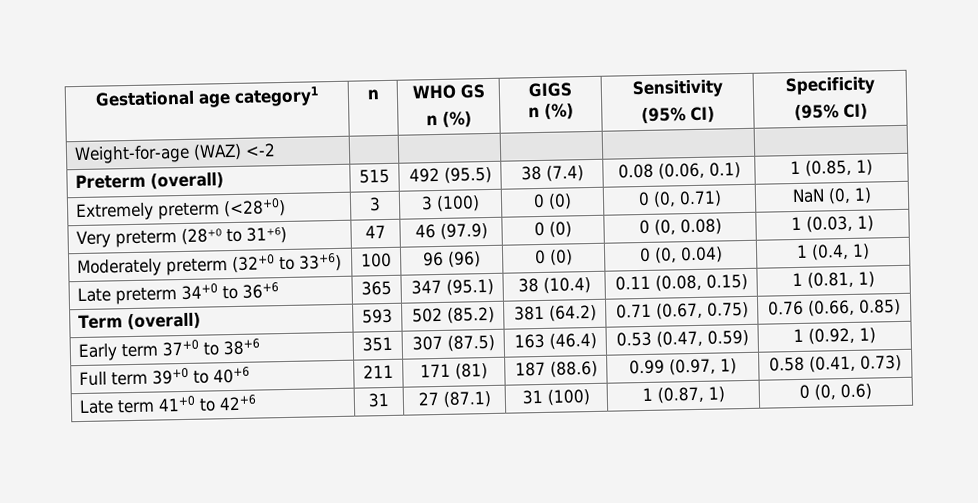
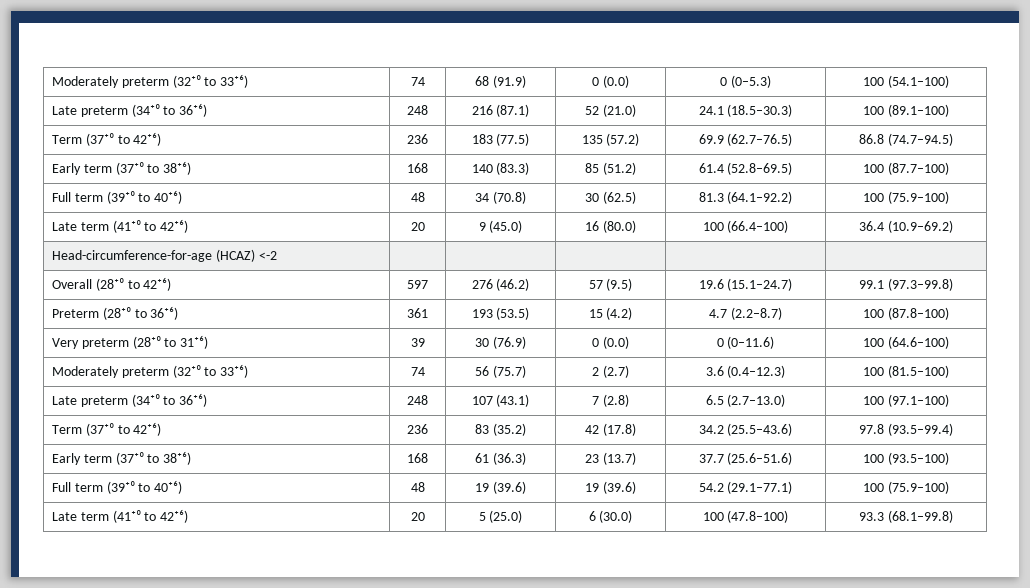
[94,86,320,108] [366,89,380,100] [411,84,485,100] [426,111,472,128] [528,82,572,98] [528,103,574,120] [631,79,724,99] [641,106,715,124] [784,76,875,96] [793,103,868,122] [74,143,277,165] [75,172,225,190] [359,168,390,184] [408,166,492,184] [520,165,584,182] [617,162,741,180] [790,159,873,177] [75,197,287,222] [369,197,381,212] [421,195,480,213] [533,193,572,210] [637,190,722,208] [792,187,872,205] Gestational age category1 | n | WHO GS // n (%) | GIGS // n (%) | Sensitivity // (95% CI) | Specificity // (95% CI) // Weight-for-age (WAZ) <-2 | | | | | // Preterm (overall) | 515 | 492 (95.5) | 38 (7.4) | 0.08 (0.06, 0.1) | 1 (0.85, 1) // Extremely preterm (<28+0) | 3 | 3 (100) | 0 (0) | 0 (0, 0.71) | NaN (0, 1) -> [52,74,249,88] [410,77,425,86] [475,75,526,88] [592,75,629,88] [720,75,771,88] [863,75,949,88] [52,103,208,117] [407,105,428,115] [471,104,530,117] [585,104,636,117] [698,104,793,117] [863,104,949,117] [52,132,162,146] [407,134,428,144] [471,133,530,146] [581,133,640,146] [698,133,793,146] [859,133,953,146] [52,161,192,175] [407,163,428,173] [471,162,530,175] [585,162,636,175] [698,162,793,175] [863,162,949,175] [52,190,183,204] [410,192,425,202] [475,191,526,204] [585,191,636,204] [698,191,793,204] [863,191,949,204] [52,219,189,233] [410,222,425,231] [478,220,523,233] [585,220,636,233] [702,220,789,233] [859,220,953,233] [52,249,277,262] [52,277,172,291] [407,280,428,289] [471,278,530,291] [588,278,633,291] [698,278,793,291] [859,278,953,291] [52,306,179,320] [407,308,428,318] [471,307,530,320] [588,307,633,320] [709,307,782,320] [863,307,949,320] Moderately preterm (32⁺⁰ to 33⁺⁶) | 74 | 68 (91.9) | 0 (0.0) | 0 (0–5.3) | 100 (54.1–100) // Late preterm (34⁺⁰ to 36⁺⁶) | 248 | 216 (87.1) | 52 (21.0) | 24.1 (18.5–30.3) | 100 (89.1–100) // Term (37⁺⁰ to 42⁺⁶) | 236 | 183 (77.5) | 135 (57.2) | 69.9 (62.7–76.5) | 86.8 (74.7–94.5) // Early term (37⁺⁰ to 38⁺⁶) | 168 | 140 (83.3) | 85 (51.2) | 61.4 (52.8–69.5) | 100 (87.7–100) // Full term (39⁺⁰ to 40⁺⁶) | 48 | 34 (70.8) | 30 (62.5) | 81.3 (64.1–92.2) | 100 (75.9–100) // Late term (41⁺⁰ to 42⁺⁶) | 20 | 9 (45.0) | 16 (80.0) | 100 (66.4–100) | 36.4 (10.9–69.2) // Head-circumference-for-age (HCAZ) <-2 | | | | | // Overall (28⁺⁰ to 42⁺⁶) | 597 | 276 (46.2) | 57 (9.5) | 19.6 (15.1–24.7) | 99.1 (97.3–99.8) // Preterm (28⁺⁰ to 36⁺⁶) | 361 | 193 (53.5) | 15 (4.2) | 4.7 (2.2–8.7) | 100 (87.8–100)
[365,225,386,239] [414,223,488,240] [534,221,572,238] [638,218,722,236] [791,215,874,233] [77,252,343,278] [361,252,392,268] [423,251,481,268] [534,249,573,266] [638,246,723,264] [796,243,870,261] [77,282,280,305] [361,280,392,296] [410,278,494,296] [517,277,591,294] [614,273,748,292] [792,271,875,289] [78,312,202,331] [362,308,393,324] [411,306,495,324] [513,304,597,322] [615,301,749,320] [768,298,901,317] [78,338,261,362] [362,336,393,352] [411,334,495,352] [513,332,597,350] [615,329,749,348] [793,327,876,345] [79,366,251,387] [363,364,394,379] [420,363,488,380] [514,360,598,378] [629,358,737,376] [769,354,902,373] [79,394,258,415] [368,392,390,408] [417,390,492,408] [522,389,591,406] [641,386,725,404] [799,383,872,401] 47 | 46 (97.9) | 0 (0) | 0 (0, 0.08) | 1 (0.03, 1) // Moderately preterm (32+0 to 33+6) | 100 | 96 (96) | 0 (0) | 0 (0, 0.04) | 1 (0.4, 1) // Late preterm 34+0 to 36+6 | 365 | 347 (95.1) | 38 (10.4) | 0.11 (0.08, 0.15) | 1 (0.81, 1) // Term (overall) | 593 | 502 (85.2) | 381 (64.2) | 0.71 (0.67, 0.75) | 0.76 (0.66, 0.85) // Early term 37+0 to 38+6 | 351 | 307 (87.5) | 163 (46.4) | 0.53 (0.47, 0.59) | 1 (0.92, 1) // Full term 39+0 to 40+6 | 211 | 171 (81) | 187 (88.6) | 0.99 (0.97, 1) | 0.58 (0.41, 0.73) // Late term 41+0 to 42+6 | 31 | 27 (87.1) | 31 (100) | 1 (0.87, 1) | 0 (0, 0.6) -> [410,338,425,347] [475,336,526,349] [592,336,629,349] [716,336,775,349] [863,336,949,349] [52,364,249,378] [410,367,425,376] [475,365,526,378] [592,365,629,378] [705,365,786,378] [863,365,949,378] [52,393,208,407] [407,395,428,405] [471,394,530,407] [592,394,629,407] [705,394,786,407] [863,394,949,407] [52,422,162,436] [407,424,428,434] [475,423,526,436] [585,423,636,436] [698,423,793,436] [859,423,953,436] [52,451,192,465] [407,453,428,463] [475,452,526,465] [585,452,636,465] [698,452,793,465] [863,452,949,465] [52,480,183,494] [410,482,425,492] [475,481,526,494] [585,481,636,494] [698,481,793,494] [863,481,949,494] [52,509,189,523] [410,512,425,521] [478,510,523,523] [588,510,633,523] [702,510,789,523] [859,510,953,523] 39 | 30 (76.9) | 0 (0.0) | 0 (0–11.6) | 100 (64.6–100) // Moderately preterm (32⁺⁰ to 33⁺⁶) | 74 | 56 (75.7) | 2 (2.7) | 3.6 (0.4–12.3) | 100 (81.5–100) // Late preterm (34⁺⁰ to 36⁺⁶) | 248 | 107 (43.1) | 7 (2.8) | 6.5 (2.7–13.0) | 100 (97.1–100) // Term (37⁺⁰ to 42⁺⁶) | 236 | 83 (35.2) | 42 (17.8) | 34.2 (25.5–43.6) | 97.8 (93.5–99.4) // Early term (37⁺⁰ to 38⁺⁶) | 168 | 61 (36.3) | 23 (13.7) | 37.7 (25.6–51.6) | 100 (93.5–100) // Full term (39⁺⁰ to 40⁺⁶) | 48 | 19 (39.6) | 19 (39.6) | 54.2 (29.1–77.1) | 100 (75.9–100) // Late term (41⁺⁰ to 42⁺⁶) | 20 | 5 (25.0) | 6 (30.0) | 100 (47.8–100) | 93.3 (68.1–99.8)

